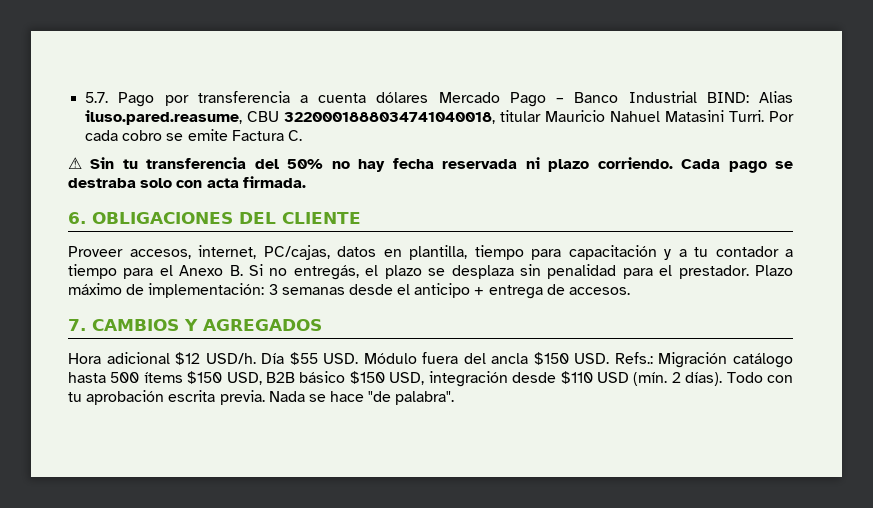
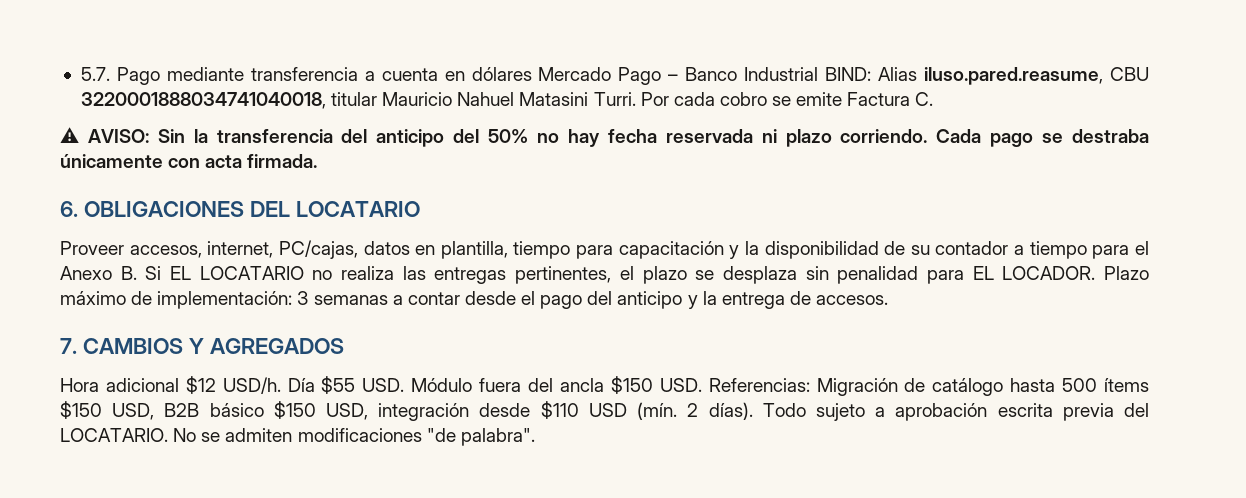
[164,95,189,106] por -> [166,67,244,81] mediante
(367, 98) none -> [444,71,465,81] en
[90,157,247,169] Sin tu transferencia -> [87,129,445,147] AVISO: Sin la transferencia del anticipo
[140,178,173,188] solo -> [60,154,163,168] únicamente
[282,212,361,224] CLIENTE -> [295,201,420,217] LOCATARIO
[678,247,708,257] a tu -> [744,241,930,259] la disponibilidad de su
[269,265,359,280] no entregás, -> [170,266,612,284] EL LOCATARIO no realiza las entregas pertinentes,
[659,265,749,279] el prestador. -> [972,266,1096,280] EL LOCADOR.
[348,283,485,298] desde el anticipo + -> [392,291,717,309] a contar desde el pago del anticipo y la
[614,352,728,368] Refs.: Migración -> [708,378,926,396] Referencias: Migración de
[766,375,793,383] [68,390,365,405] con tu aprobación escrita previa. Nada se hace -> [815,403,1149,421] [60,428,422,442] sujeto a aprobación escrita previa del LOCATARIO. No se admiten modificaciones

